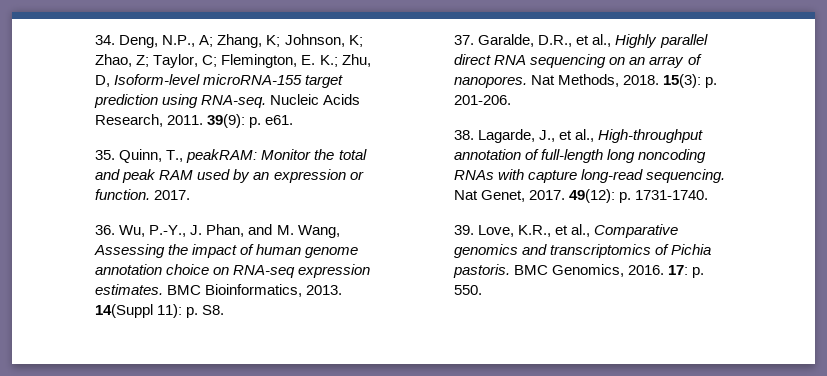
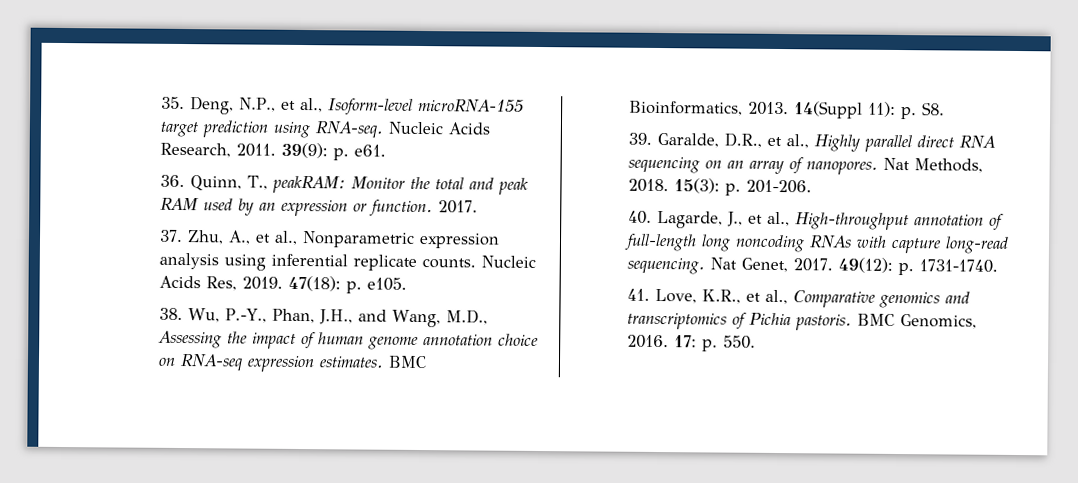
[95,35,116,45] 34. -> [160,96,185,110] 35.
[199,34,363,48] [95,54,371,68] [95,75,111,87] A; Zhang, K; Johnson, K; Zhao, Z; Taylor, C; Flemington, E. K.; Zhu, D, -> [280,97,323,113] et al.,
[95,150,116,160] 35. -> [159,174,185,188] 36.
[95,224,340,238] 36. Wu, P.-Y., J. Phan, and M. Wang, -> [158,229,500,249] [158,252,536,271] [158,275,407,294] [158,307,488,328] 37. Zhu, A., et al., Nonparametric expression analysis using inferential replicate counts. Nucleic Acids Res, 2019. 47(18): p. e105. // 38. Wu, P.-Y., Phan, J.H., and Wang, M.D.,
[454,35,475,45] 37. -> [627,132,652,145] 39.
[454,130,475,140] 38. -> [627,210,652,224] 40.
[454,225,475,235] 39. -> [626,288,650,301] 41.

